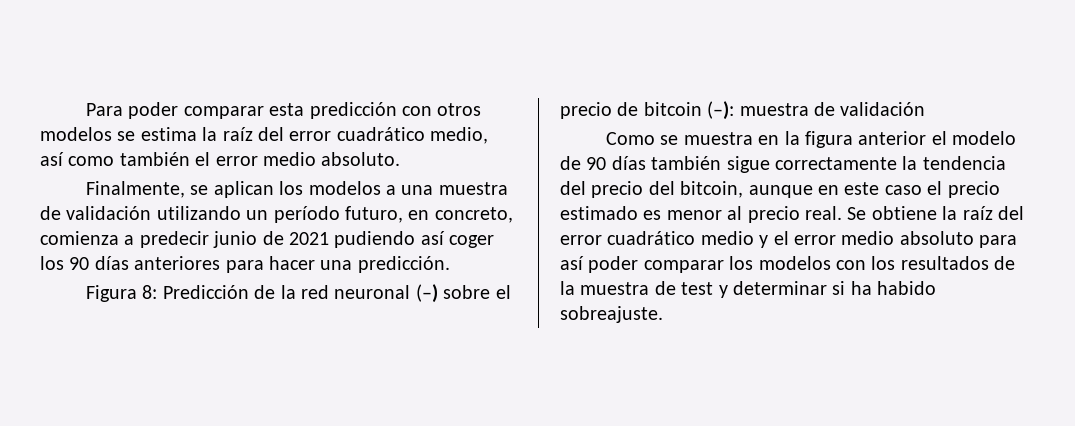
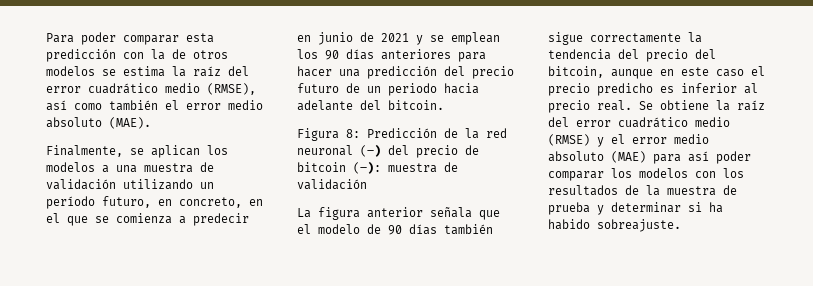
(432, 111) none -> [151,49,186,60] la de
[430,127,489,144] medio, -> [165,83,256,95] medio (RMSE),
[321,152,401,166] absoluto. -> [46,117,151,129] absoluto (MAE).
(513, 215) none -> [249,199,263,206] [46,213,109,226] en el que se
(209, 239) none -> [297,35,311,42] en
[334,231,495,248] pudiendo así coger -> [416,32,500,45] y se emplean
[357,256,450,273] predicción. -> [367,66,514,79] [297,83,479,96] [297,100,444,111] predicción del precio futuro de un periodo hacia adelante del bitcoin.
[443,285,511,299] sobre el -> [388,145,409,155] del
[605,131,927,148] Como se muestra en la figura anterior -> [297,207,500,220] La figura anterior señala que
[560,206,722,220] estimado es menor -> [597,83,737,96] predicho es inferior
(754, 238) none -> [548,134,590,146] (RMSE)
(974, 238) none -> [611,151,646,163] (MAE)
[681,282,714,295] test -> [548,202,590,215] prueba

